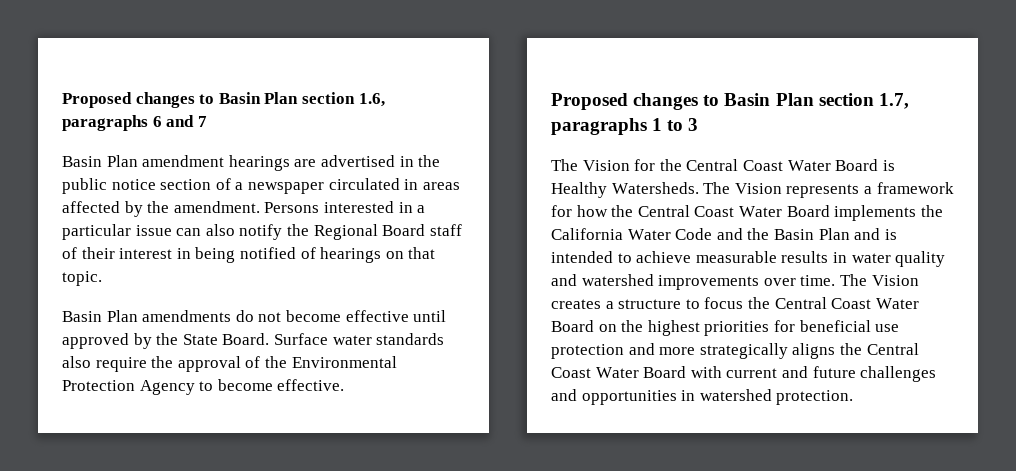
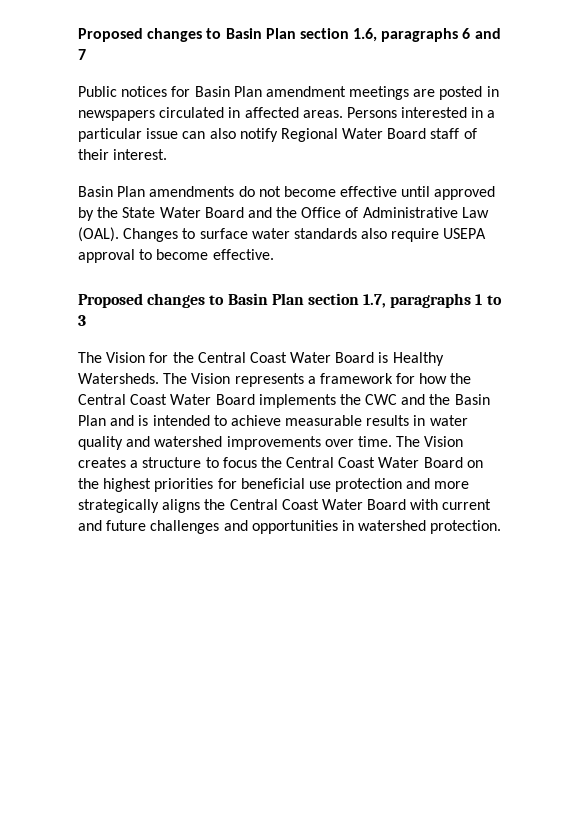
[62,155,441,171] [62,178,460,194] [62,201,260,217] Basin Plan amendment hearings are advertised in the public notice section of a newspaper circulated in areas affected by the amendment. -> [78,86,499,100] [78,107,343,121] Public notices for Basin Plan amendment meetings are posted in newspapers circulated in affected areas.
[286,224,378,240] the Regional -> [280,128,384,142] Regional Water
[119,247,436,263] [62,271,102,286] interest in being notified of hearings on that topic. -> [113,149,168,160] interest.
[222,333,445,345] [62,356,397,372] [62,380,195,395] Board. Surface water standards also require the approval of the Environmental Protection Agency -> [159,207,489,218] [78,227,487,242] [78,249,135,263] Water Board and the Office of Administrative Law (OAL). Changes to surface water standards also require USEPA approval
[551,228,713,240] California Water Code -> [365,394,398,405] CWC

